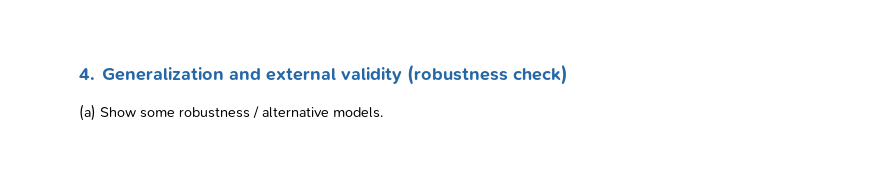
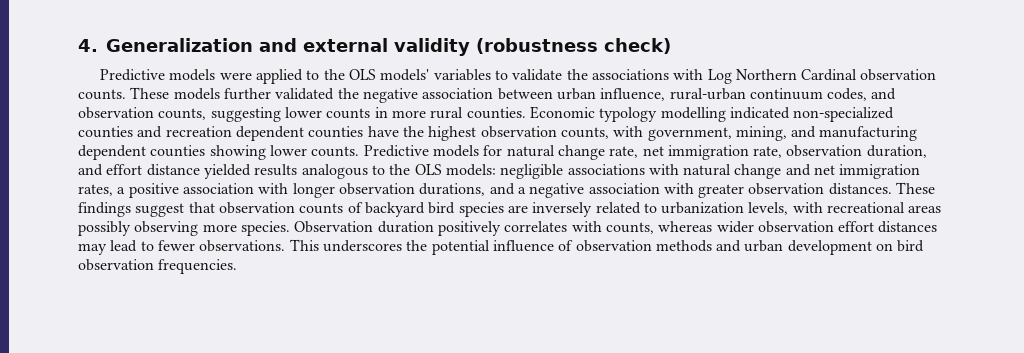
[79,104,383,121] (a) Show some robustness / alternative models. -> [100,69,937,84] [78,87,897,103] [78,106,895,122] [78,126,918,141] [78,145,927,160] [78,164,921,179] [78,182,936,198] [78,202,942,217] [78,221,938,236] [78,239,925,255] [78,259,238,274] Predictive models were applied to the OLS models' variables to validate the associations with Log Northern Cardinal observation counts. These models further validated the negative association between urban influence, rural-urban continuum codes, and observation counts, suggesting lower counts in more rural counties. Economic typology modelling indicated non-specialized counties and recreation dependent counties have the highest observation counts, with government, mining, and manufacturing dependent counties showing lower counts. Predictive models for natural change rate, net immigration rate, observation duration, and effort distance yielded results analogous to the OLS models: negligible associations with natural change and net immigration rates, a positive association with longer observation durations, and a negative association with greater observation distances. These findings suggest that observation counts of backyard bird species are inversely related to urbanization levels, with recreational areas possibly observing more species. Observation duration positively correlates with counts, whereas wider observation effort distances may lead to fewer observations. This underscores the potential influence of observation methods and urban development on bird observation frequencies.

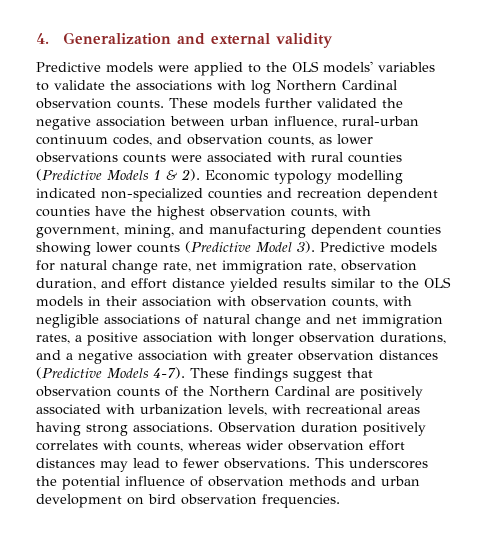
[476,38,671,54] (robustness check) -> (334, 40) none
[707,69,732,84] Log -> [251,80,271,94] log
[210,107,526,122] suggesting lower counts in more rural counties. -> [319,134,373,145] [36,152,402,163] [36,169,200,181] as lower observations counts were associated with rural counties (Predictive Models 1 & 2).
[311,146,360,157] counts. -> [137,241,315,253] counts (Predictive Model 3).
[301,164,496,179] analogous to the OLS models: -> [331,277,451,289] [36,296,412,308] similar to the OLS models in their association with observation counts, with
[648,164,679,175] with -> [185,314,198,325] of
[828,183,892,195] distances. -> [379,350,438,360] [36,367,185,379] distances (Predictive Models 4-7).
[364,202,657,217] backyard bird species are inversely related to -> [183,386,423,400] [36,404,135,415] the Northern Cardinal are positively associated with
[78,221,290,236] possibly observing more species. -> [36,422,213,436] having strong associations.

